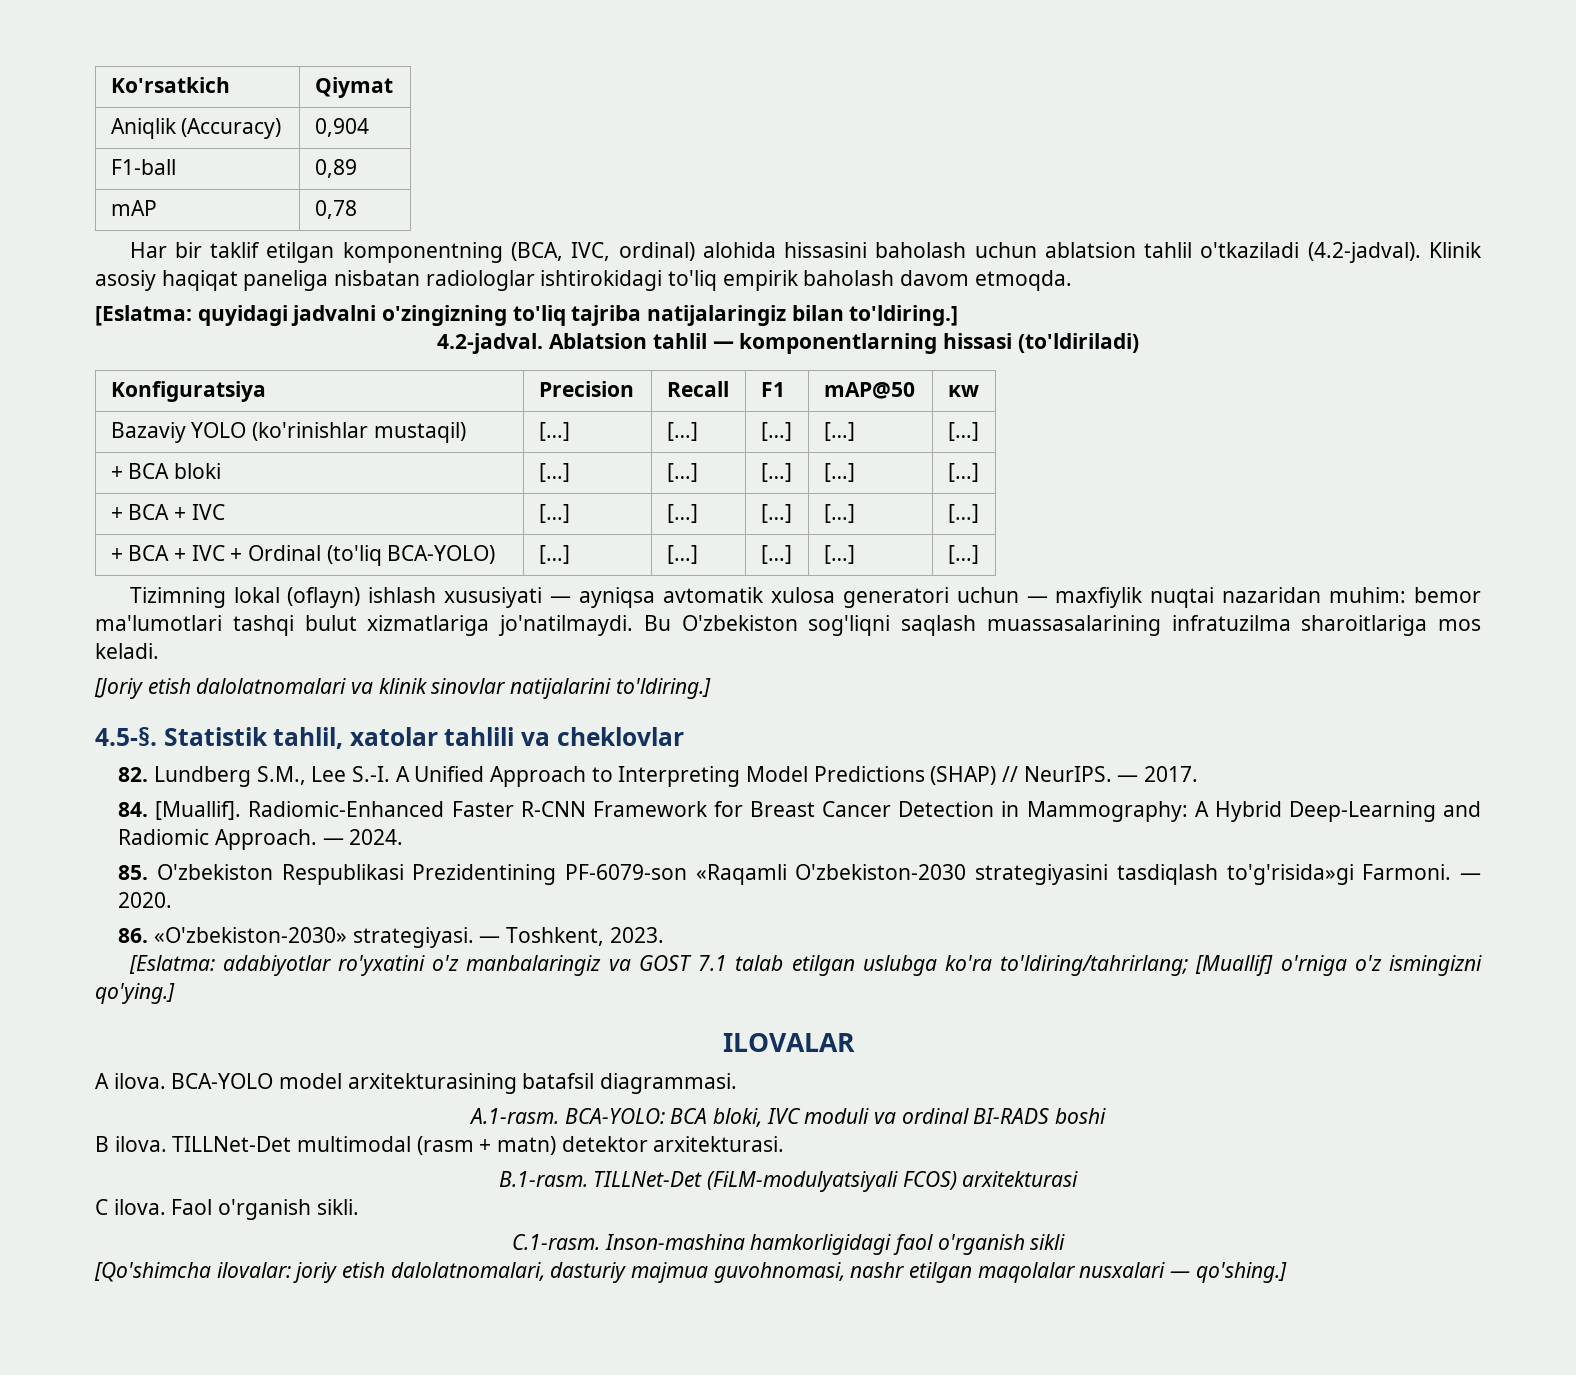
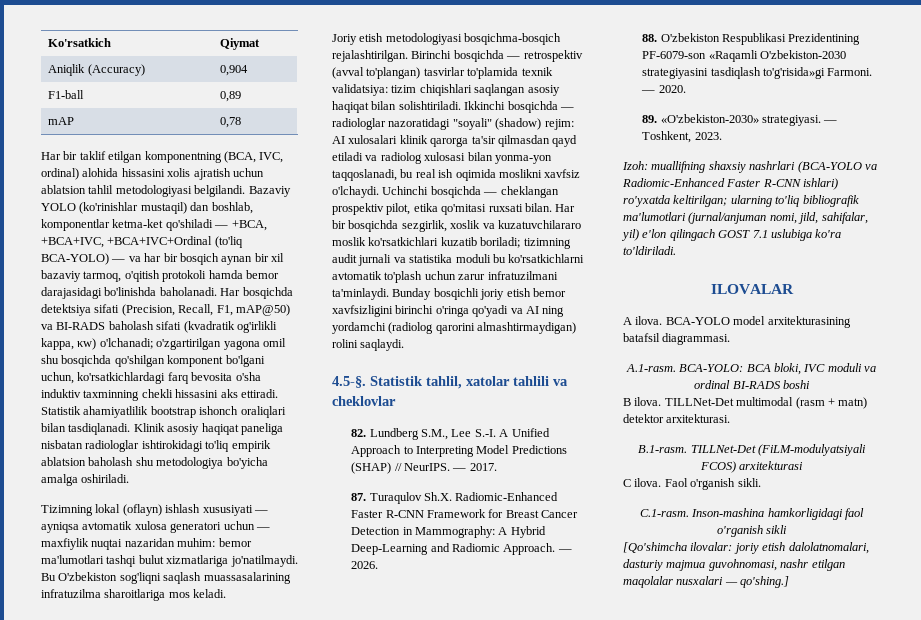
[875,242,967,258] baholash -> [167,168,231,180] xolis ajratish
[1200,242,1421,263] o'tkaziladi (4.2-jadval). -> [115,185,291,197] [41,202,253,214] [41,219,267,231] [41,236,243,248] [41,253,284,265] [41,270,279,282] [41,287,293,299] [41,304,290,316] [41,321,277,333] [41,338,286,350] [41,355,265,367] [41,372,261,384] [41,389,278,401] [41,406,286,418] [41,423,131,435] metodologiyasi belgilandi. Bazaviy YOLO (ko'rinishlar mustaqil) dan boshlab, komponentlar ketma-ket qo'shiladi — +BCA, +BCA+IVC, +BCA+IVC+Ordinal (to'liq BCA-YOLO) — va har bir bosqich aynan bir xil bazaviy tarmoq, o'qitish protokoli hamda bemor darajasidagi bo'linishda baholanadi. Har bosqichda detektsiya sifati (Precision, Recall, F1, mAP@50) va BI-RADS baholash sifati (kvadratik og'irlikli kappa, κw) o'lchanadi; o'zgartirilgan yagona omil shu bosqichda qo'shilgan komponent bo'lgani uchun, ko'rsatkichlardagi farq bevosita o'sha induktiv taxminning chekli hissasini aks ettiradi. Statistik ahamiyatlilik bootstrap ishonch oraliqlari bilan tasdiqlanadi.
[803,270,1072,291] [95,305,959,326] [437,333,1139,354] [110,381,266,402] [538,381,634,397] [666,381,729,397] [760,382,785,397] [823,382,915,399] [947,385,979,397] [110,422,466,443] [538,422,570,441] [666,422,698,441] [760,422,792,441] [823,422,855,441] [947,422,979,441] [110,463,222,479] [538,463,570,482] [666,463,698,482] [760,463,792,482] [823,463,855,482] [947,463,979,482] [110,504,225,520] [538,504,570,523] [666,504,698,523] [760,504,792,523] [823,504,855,523] [947,504,979,523] [110,545,496,566] [538,545,570,564] [666,545,698,564] [760,545,792,564] [823,545,855,564] [947,545,979,564] baholash davom etmoqda. // [Eslatma: quyidagi jadvalni o'zingizning to'liq tajriba natijalaringiz bilan to'ldiring.] // 4.2-jadval. Ablatsion tahlil — komponentlarning hissasi (to'ldiriladi) // Konfiguratsiya | Precision | Recall | F1 | mAP@50 | κw // Bazaviy YOLO (ko'rinishlar mustaqil) | […] | […] | […] | […] | […] // + BCA bloki | […] | […] | […] | […] | […] // + BCA + IVC | […] | […] | […] | […] | […] // + BCA + IVC + Ordinal (to'liq BCA-YOLO) | […] | […] | […] | […] | […] -> [41,457,268,469] [41,474,130,486] ablatsion baholash shu metodologiya bo'yicha amalga oshiriladi.
[94,678,711,699] [Joriy etish dalolatnomalari va klinik sinovlar natijalarini to'ldiring.] -> [332,33,562,45] [332,50,583,62] [332,67,553,79] [332,84,560,96] [332,101,574,113] [332,118,574,130] [332,135,578,147] [332,152,552,164] [332,169,581,181] [332,186,559,198] [332,203,576,215] [332,220,581,232] [332,237,571,249] [332,254,585,266] [332,271,558,283] [332,288,566,300] [332,305,565,317] [332,322,577,334] [332,339,405,351] Joriy etish metodologiyasi bosqichma-bosqich rejalashtirilgan. Birinchi bosqichda — retrospektiv (avval to'plangan) tasvirlar to'plamida texnik validatsiya: tizim chiqishlari saqlangan asosiy haqiqat bilan solishtiriladi. Ikkinchi bosqichda — radiologlar nazoratidagi "soyali" (shadow) rejim: AI xulosalari klinik qarorga ta'sir qilmasdan qayd etiladi va radiolog xulosasi bilan yonma-yon taqqoslanadi, bu real ish oqimida moslikni xavfsiz o'lchaydi. Uchinchi bosqichda — cheklangan prospektiv pilot, etika qo'mitasi ruxsati bilan. Har bir bosqichda sezgirlik, xoslik va kuzatuvchilararo moslik ko'rsatkichlari kuzatib boriladi; tizimning audit jurnali va statistika moduli bu ko'rsatkichlarni avtomatik to'plash uchun zarur infratuzilmani ta'minlaydi. Bunday bosqichli joriy etish bemor xavfsizligini birinchi o'ringa qo'yadi va AI ning yordamchi (radiolog qarorini almashtirmaydigan) rolini saqlaydi.
[118,801,242,820] 84. [Muallif]. -> [351,492,453,504] 87. Turaqulov Sh.X.
[349,829,404,845] [118,865,149,880] 2024. // 85. -> [351,561,379,569] [642,34,658,42] 2026. // 88.
[118,928,149,943] 86. -> [642,115,658,123] 89.
[128,955,1482,976] [95,983,175,1004] [Eslatma: adabiyotlar ro'yxatini o'z manbalaringiz va GOST 7.1 talab etilgan uslubga ko'ra to'ldiring/tahrirlang; [Muallif] o'rniga o'z ismingizni qo'ying.] -> [622,161,877,173] [622,178,839,190] [623,195,859,207] [623,212,868,224] [621,229,842,241] [623,246,676,255] Izoh: muallifning shaxsiy nashrlari (BCA-YOLO va Radiomic-Enhanced Faster R-CNN ishlari) ro'yxatda keltirilgan; ularning to'liq bibliografik ma'lumotlari (jurnal/anjuman nomi, jild, sahifalar, yil) e'lon qilingach GOST 7.1 uslubiga ko'ra to'ldiriladi.

